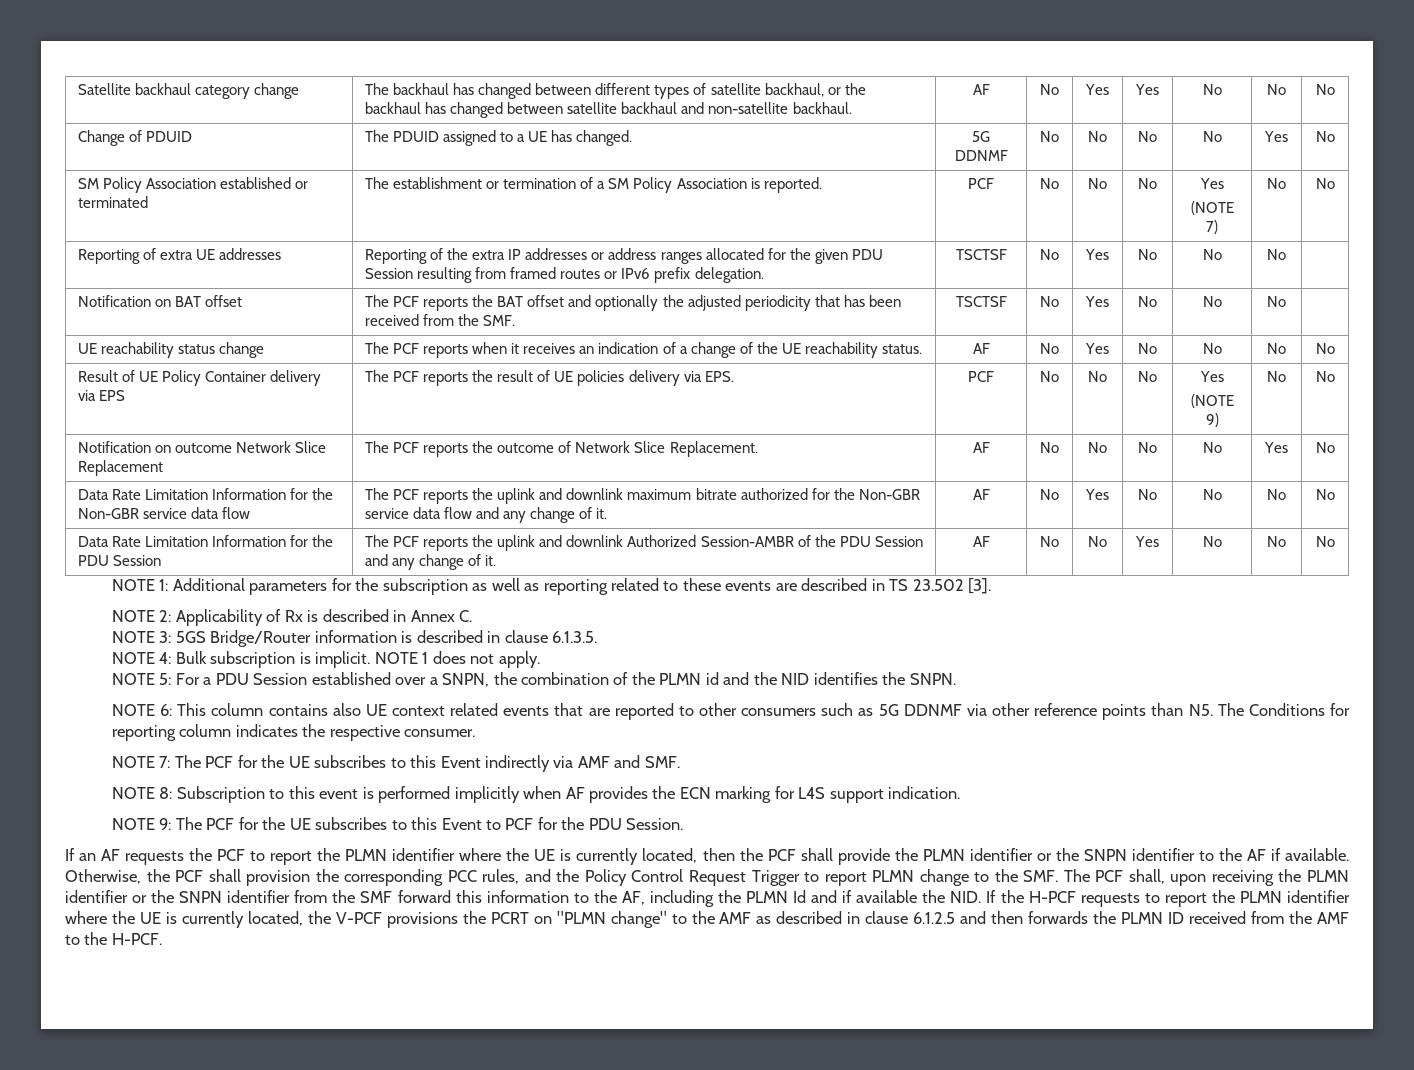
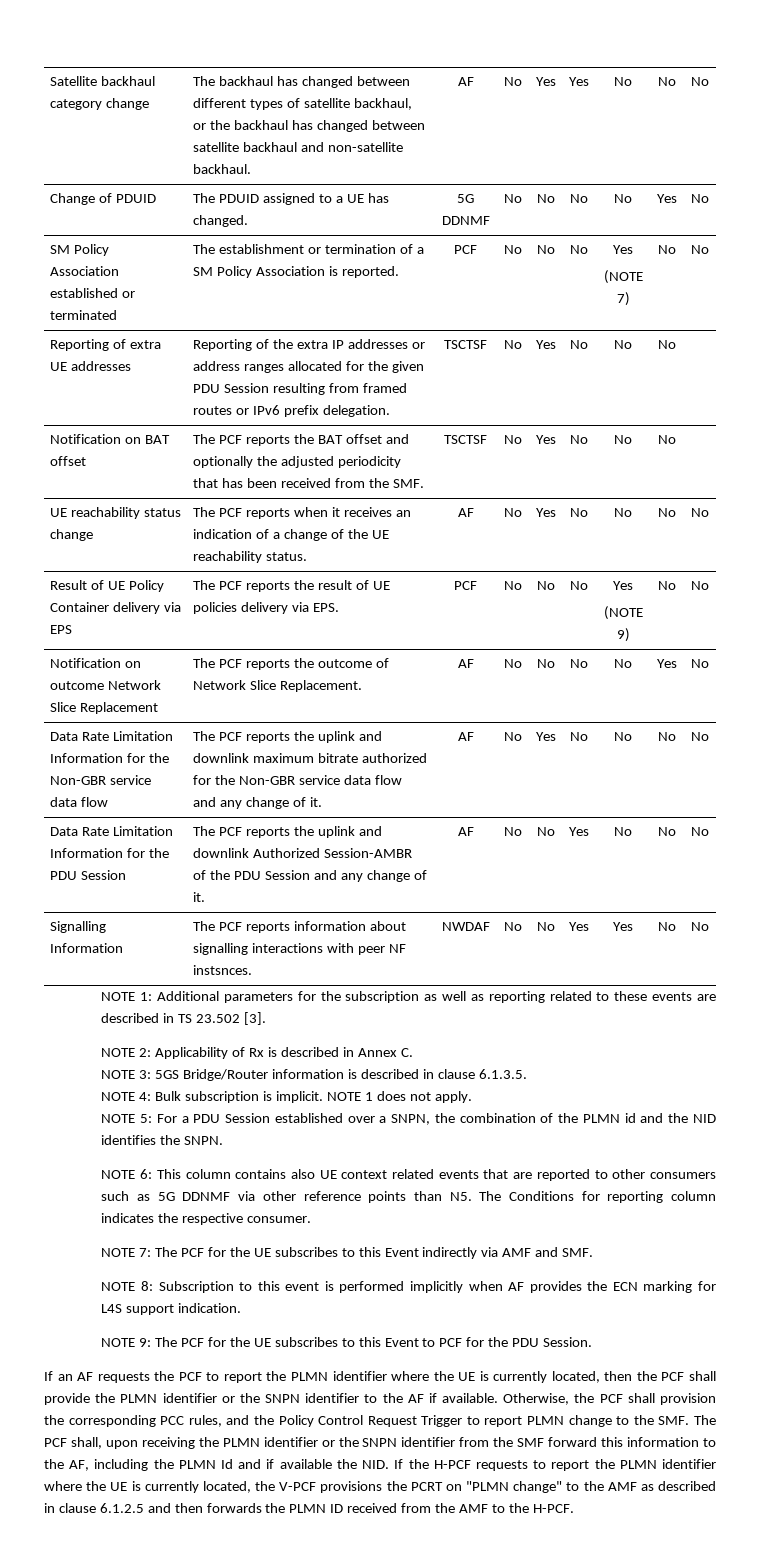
(1335, 541) none -> [50,921,107,933] [50,943,124,953] [193,921,406,933] [193,943,406,955] [193,965,253,975] [441,922,490,931] [504,922,522,931] [536,922,555,931] [569,922,589,931] [613,922,633,931] [658,922,676,931] [690,922,709,931] // Signalling Information | The PCF reports information about signalling interactions with peer NF instsnces. | NWDAF | No | No | Yes | Yes | No | No

